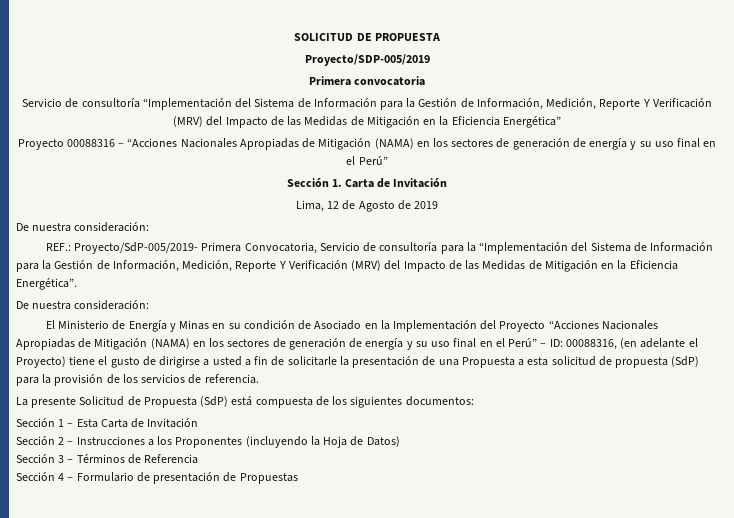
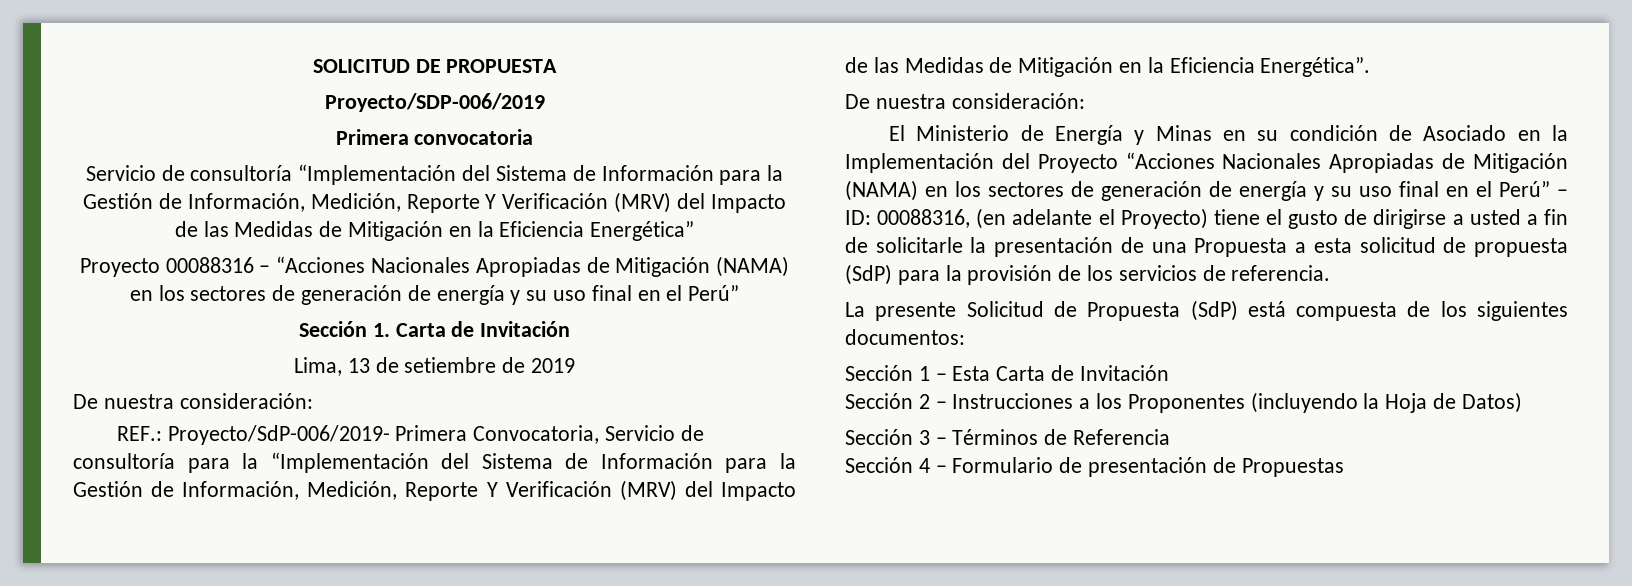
[304,54,430,66] Proyecto/SDP-005/2019 -> [324,93,545,112] Proyecto/SDP-006/2019
[327,200,395,212] 12 de Agosto -> [347,357,497,373] 13 de setiembre
[74,242,199,254] Proyecto/SdP-005/2019- -> [167,425,390,445] Proyecto/SdP-006/2019-

